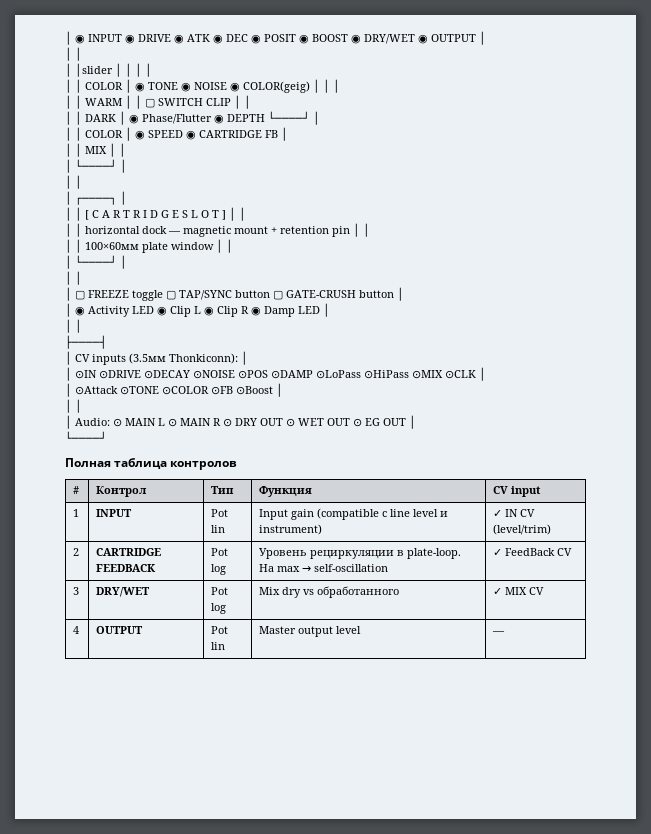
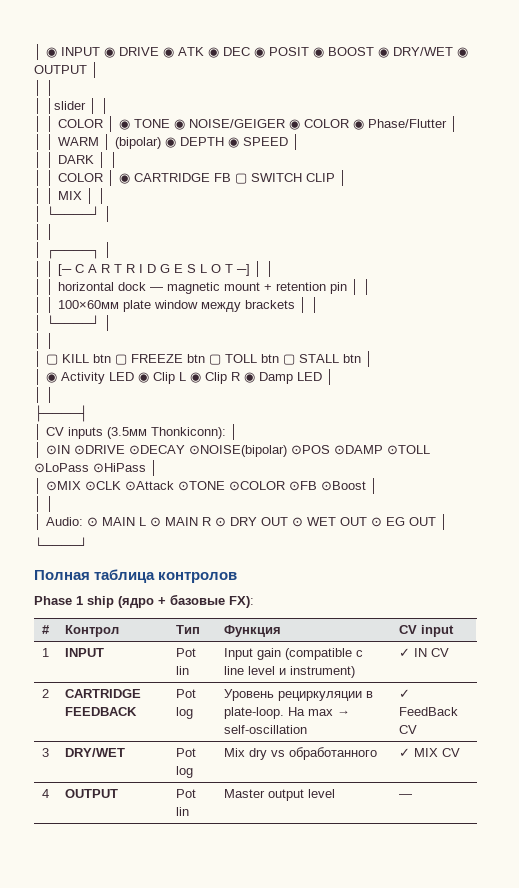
[135,63,152,77] [65,79,340,93] [65,95,251,109] [65,111,320,125] [65,127,278,141] │ │ // │ │ COLOR │ ◉ TONE ◉ NOISE ◉ COLOR(geig) │ │ │ // │ │ WARM │ │ ▢ SWITCH CLIP │ │ // │ │ DARK │ ◉ Phase/Flutter ◉ DEPTH └────┘ │ // │ │ COLOR │ ◉ SPEED ◉ CARTRIDGE FB -> [34,116,458,132] [34,134,300,150] [34,152,118,168] [34,170,335,186] // │ │ COLOR │ ◉ TONE ◉ NOISE/GEIGER ◉ COLOR ◉ Phase/Flutter │ // │ │ WARM │ (bipolar) ◉ DEPTH ◉ SPEED │ // │ │ DARK │ │ // │ │ COLOR │ ◉ CARTRIDGE FB ▢ SWITCH CLIP
[85,210,89,220] [ -> [58,264,72,276] [─
[222,210,226,220] ] -> [236,264,250,276] ─]
(214, 246) none -> [201,300,295,312] между brackets
[88,290,394,301] FREEZE toggle ▢ TAP/SYNC button ▢ GATE-CRUSH button -> [62,354,361,365] KILL btn ▢ FREEZE btn ▢ TOLL btn ▢ STALL btn
[193,370,235,379] ⊙NOISE -> [189,445,287,457] ⊙NOISE(bipolar)
(313, 374) none -> [387,445,430,455] ⊙TOLL
[412,367,486,381] [65,383,72,397] ⊙MIX ⊙CLK │ // │ -> [150,460,158,476] [34,478,121,494] │ // │ ⊙MIX ⊙CLK
(238, 465) none -> [34,594,254,608] // Phase 1 ship (ядро + базовые FX):
[493,524,552,535] (level/trim) -> (449, 652) none

